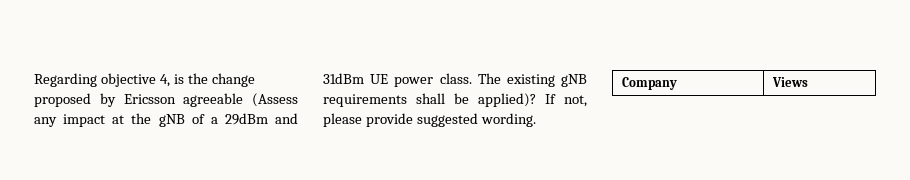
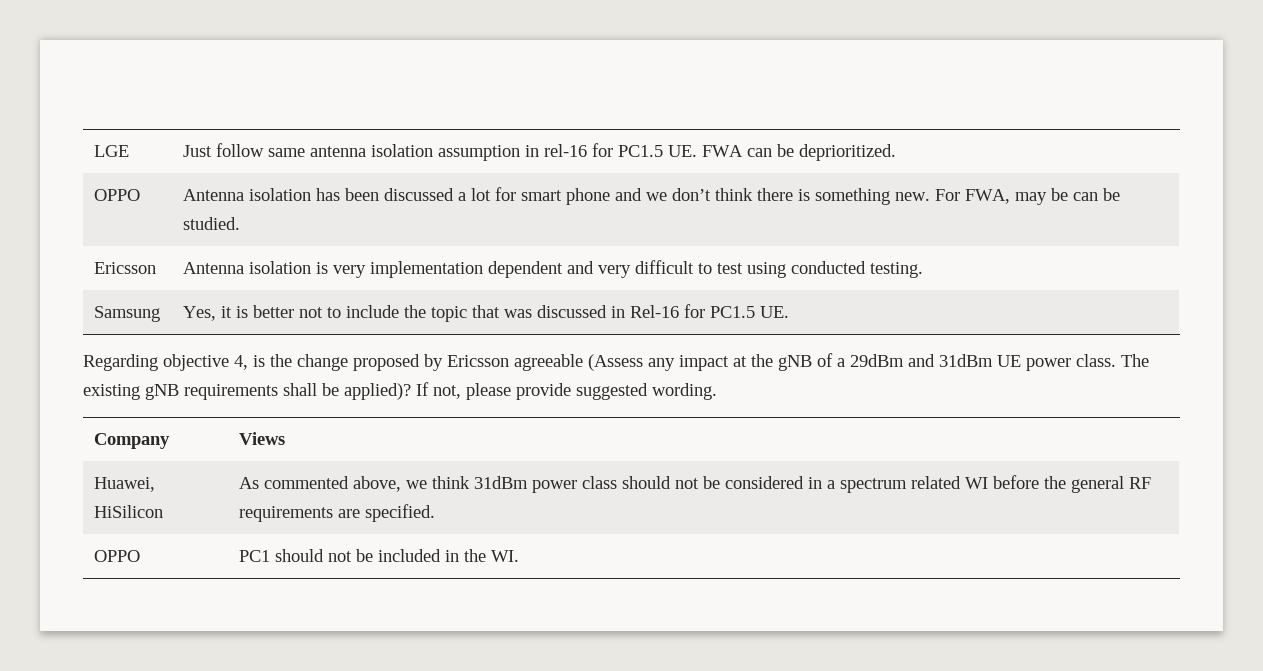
(34, 80) none -> [94,145,130,157] [183,143,897,161] [94,189,141,201] [183,187,1121,205] [183,217,241,230] [94,262,157,274] [183,260,924,278] [94,306,161,322] [183,304,790,322] LGE | Just follow same antenna isolation assumption in rel-16 for PC1.5 UE. FWA can be deprioritized. // OPPO | Antenna isolation has been discussed a lot for smart phone and we don’t think there is something new. For FWA, may be can be studied. // Ericsson | Antenna isolation is very implementation dependent and very difficult to test using conducted testing. // Samsung | Yes, it is better not to include the topic that was discussed in Rel-16 for PC1.5 UE. //
(809, 82) none -> [94,477,156,492] [94,505,164,518] [239,475,1152,493] [239,504,436,522] [94,550,141,562] [239,549,520,562] // Huawei, HiSilicon | As commented above, we think 31dBm power class should not be considered in a spectrum related WI before the general RF requirements are specified. // OPPO | PC1 should not be included in the WI.

